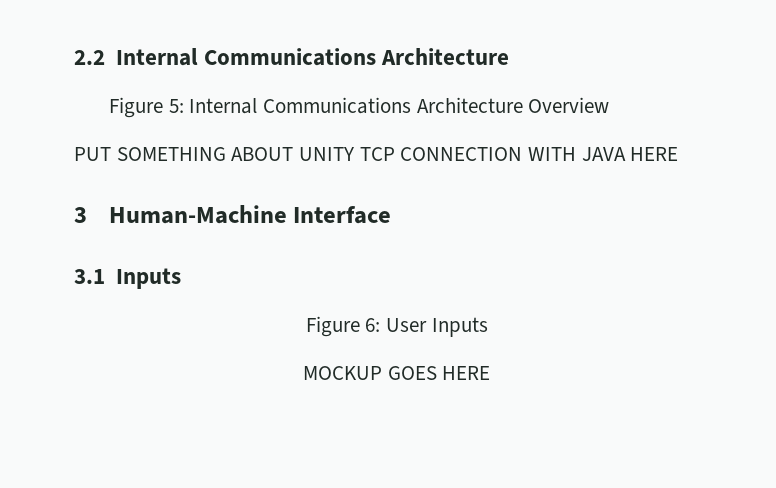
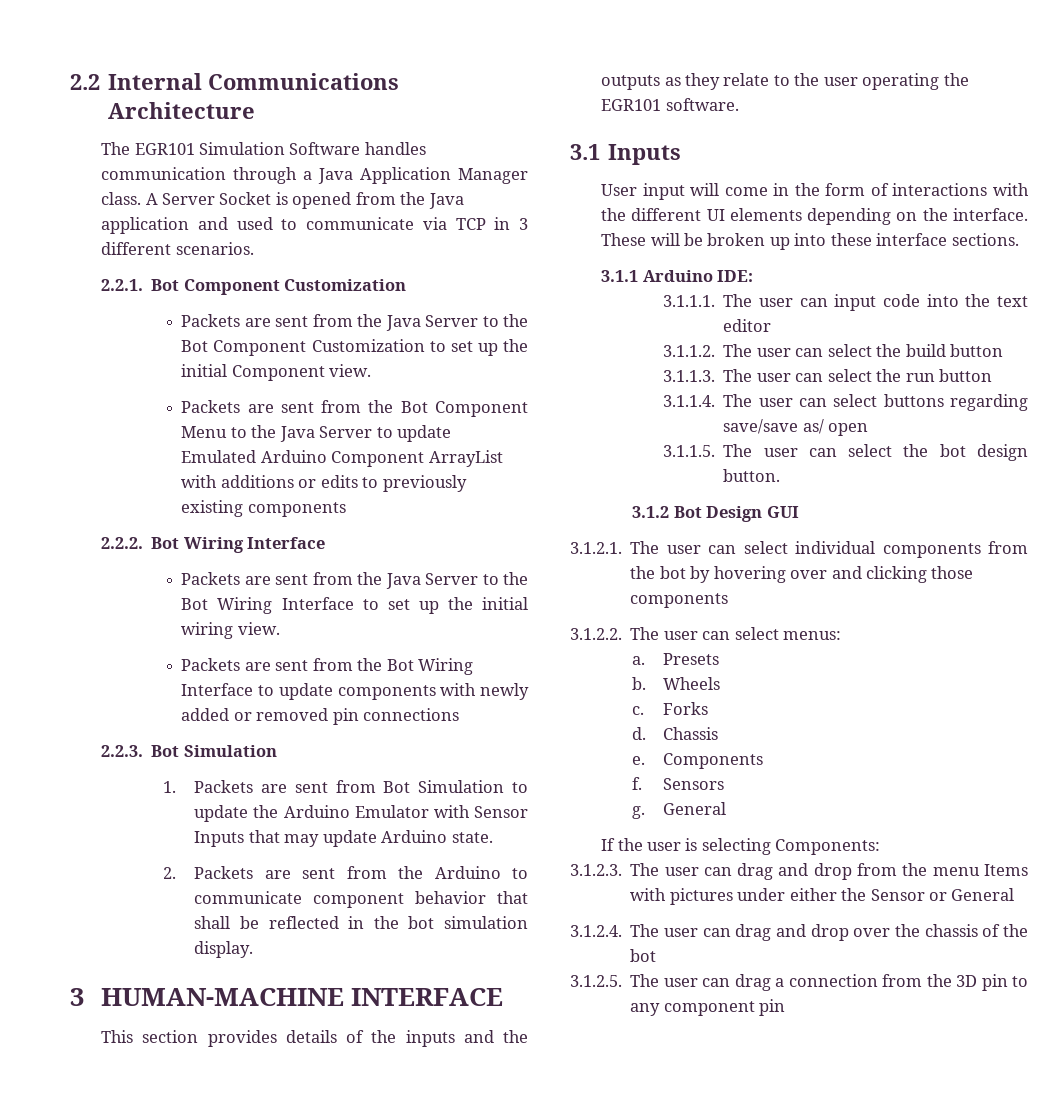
[108,97,610,118] [74,147,679,161] [74,205,392,224] [74,268,181,289] [305,316,488,337] [302,366,491,380] Figure 5: Internal Communications Architecture Overview // PUT SOMETHING ABOUT UNITY TCP CONNECTION WITH JAVA HERE // 3 Human-Machine Interface // 3.1 Inputs // Figure 6: User Inputs // MOCKUP GOES HERE -> [101,142,426,155] [101,167,528,184] [101,192,464,209] [101,217,529,234] [101,242,254,255] [101,279,407,295] [181,314,528,331] [181,339,528,356] [181,364,372,381] [181,400,528,417] [181,425,452,442] [181,450,503,467] [181,475,467,492] [181,500,346,517] [101,537,326,553] [181,572,528,589] [181,597,528,614] [181,622,280,639] [181,658,474,675] [181,683,529,700] [181,708,460,725] [101,745,277,757] [163,780,528,793] [194,805,528,822] [194,830,493,847] [163,866,528,879] [194,891,528,908] [194,916,528,929] [194,941,254,958] [70,988,504,1006] [101,1030,529,1047] [601,73,969,90] [601,98,739,111] [570,144,682,165] [601,183,1029,200] [601,208,1028,225] [601,233,1019,250] [601,270,753,282] [663,294,1028,311] [723,319,772,332] [663,344,1004,357] [663,369,993,382] [663,394,1028,411] [723,419,869,436] [663,444,1028,461] [723,469,781,482] [632,506,799,522] [570,541,1028,558] [630,566,974,583] [630,593,729,608] [570,627,842,640] [632,653,720,665] [632,677,721,690] [632,702,709,715] [632,727,719,740] [632,753,764,769] [632,777,725,790] [632,802,727,819] [601,838,881,855] [570,863,1028,880] [630,888,1015,905] [570,924,1028,941] [630,949,657,962] [570,974,1028,991] [630,999,786,1016] The EGR101 Simulation Software handles communication through a Java Application Manager class. A Server Socket is opened from the Java application and used to communicate via TCP in 3 different scenarios. // 2.2.1. Bot Component Customization // Packets are sent from the Java Server to the Bot Component Customization to set up the initial Component view. // Packets are sent from the Bot Component Menu to the Java Server to update Emulated Arduino Component ArrayList with additions or edits to previously existing components // 2.2.2. Bot Wiring Interface // Packets are sent from the Java Server to the Bot Wiring Interface to set up the initial wiring view. // Packets are sent from the Bot Wiring Interface to update components with newly added or removed pin connections // 2.2.3. Bot Simulation // 1. Packets are sent from Bot Simulation to update the Arduino Emulator with Sensor Inputs that may update Arduino state. // 2. Packets are sent from the Arduino to communicate component behavior that shall be reflected in the bot simulation display. // 3 HUMAN-MACHINE INTERFACE // This section provides details of the inputs and the outputs as they relate to the user operating the EGR101 software. // 3.1 Inputs // User input will come in the form of interactions with the different UI elements depending on the interface. These will be broken up into these interface sections. // 3.1.1 Arduino IDE: // 3.1.1.1. The user can input code into the text editor // 3.1.1.2. The user can select the build button // 3.1.1.3. The user can select the run button // 3.1.1.4. The user can select buttons regarding save/save as/ open // 3.1.1.5. The user can select the bot design button. // 3.1.2 Bot Design GUI // 3.1.2.1. The user can select individual components from the bot by hovering over and clicking those components // 3.1.2.2. The user can select menus: // a. Presets // b. Wheels // c. Forks // d. Chassis // e. Components // f. Sensors // g. General // If the user is selecting Components: // 3.1.2.3. The user can drag and drop from the menu Items with pictures under either the Sensor or General // 3.1.2.4. The user can drag and drop over the chassis of the bot // 3.1.2.5. The user can drag a connection from the 3D pin to any component pin

